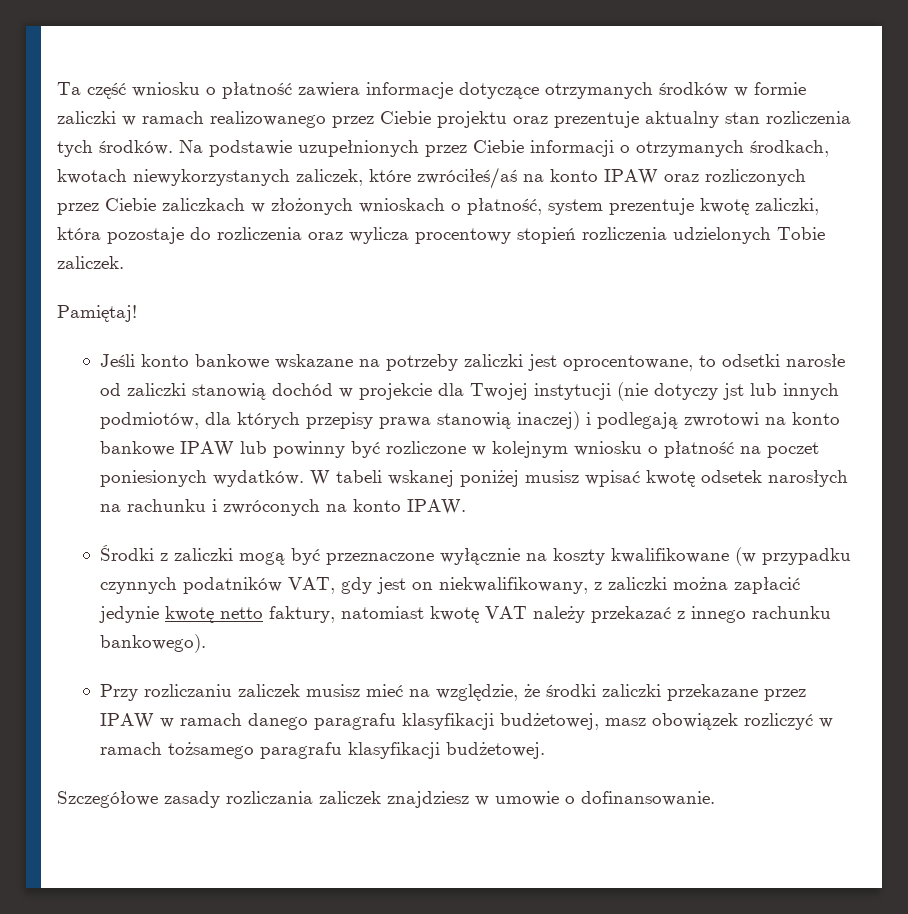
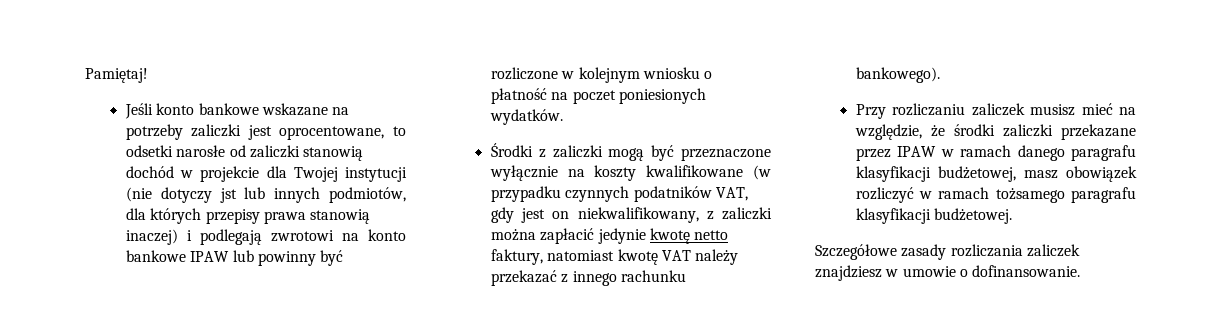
[57,82,806,99] [57,111,851,128] [57,140,829,157] [57,167,806,189] [57,198,819,215] [57,227,825,244] [57,256,124,269] Ta część wniosku o płatność zawiera informacje dotyczące otrzymanych środków w formie zaliczki w ramach realizowanego przez Ciebie projektu oraz prezentuje aktualny stan rozliczenia tych środków. Na podstawie uzupełnionych przez Ciebie informacji o otrzymanych środkach, kwotach niewykorzystanych zaliczek, które zwróciłeś/aś na konto IPAW oraz rozliczonych przez Ciebie zaliczkach w złożonych wnioskach o płatność, system prezentuje kwotę zaliczki, która pozostaje do rozliczenia oraz wylicza procentowy stopień rozliczenia udzielonych Tobie zaliczek. // -> (85, 75) none
[309,470,848,487] [99,499,466,516] W tabeli wskanej poniżej musisz wpisać kwotę odsetek narosłych na rachunku i zwróconych na konto IPAW. -> (563, 117) none

